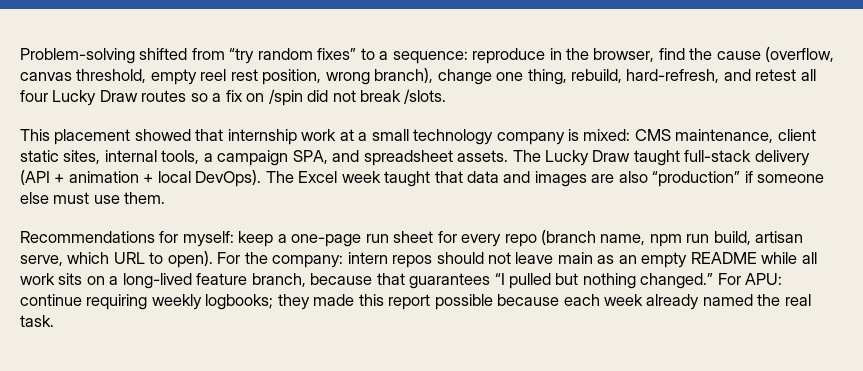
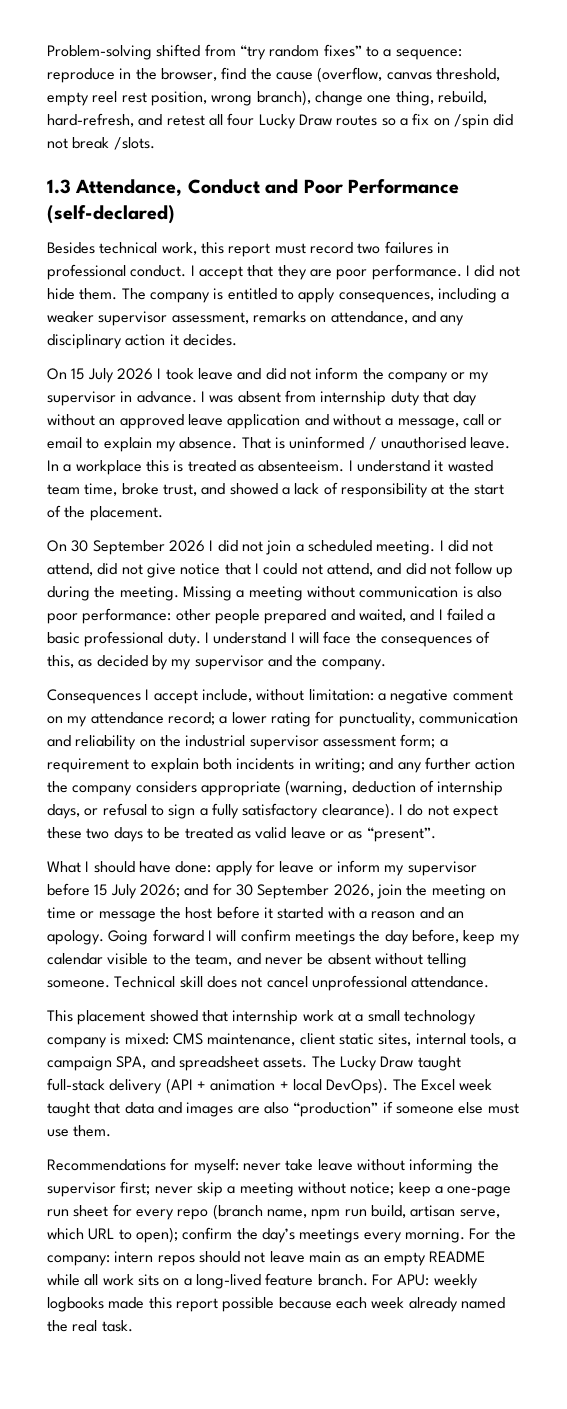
(447, 96) none -> [47,179,459,196] [47,205,175,224] [47,241,449,257] [47,264,520,280] [47,288,510,303] [47,311,465,326] [47,334,237,349] [47,367,490,383] [47,390,478,406] [47,414,503,429] [47,436,511,452] [47,460,493,475] [47,482,504,498] [47,505,163,521] [47,540,494,555] [47,562,514,578] [47,586,502,601] [47,608,496,624] [47,631,491,647] [47,655,386,670] [47,689,513,704] [47,711,518,727] [47,734,448,750] [47,757,516,773] [47,780,504,796] [47,803,498,819] [47,827,436,842] [47,860,477,876] [47,883,506,899] [47,906,464,922] [47,929,520,945] [47,953,468,968] [47,975,490,991] // 1.3 Attendance, Conduct and Poor Performance (self-declared) // Besides technical work, this report must record two failures in professional conduct. I accept that they are poor performance. I did not hide them. The company is entitled to apply consequences, including a weaker supervisor assessment, remarks on attendance, and any disciplinary action it decides. // On 15 July 2026 I took leave and did not inform the company or my supervisor in advance. I was absent from internship duty that day without an approved leave application and without a message, call or email to explain my absence. That is uninformed / unauthorised leave. In a workplace this is treated as absenteeism. I understand it wasted team time, broke trust, and showed a lack of responsibility at the start of the placement. // On 30 September 2026 I did not join a scheduled meeting. I did not attend, did not give notice that I could not attend, and did not follow up during the meeting. Missing a meeting without communication is also poor performance: other people prepared and waited, and I failed a basic professional duty. I understand I will face the consequences of this, as decided by my supervisor and the company. // Consequences I accept include, without limitation: a negative comment on my attendance record; a lower rating for punctuality, communication and reliability on the industrial supervisor assessment form; a requirement to explain both incidents in writing; and any further action the company considers appropriate (warning, deduction of internship days, or refusal to sign a fully satisfactory clearance). I do not expect these two days to be treated as valid leave or as “present”. // What I should have done: apply for leave or inform my supervisor before 15 July 2026; and for 30 September 2026, join the meeting on time or message the host before it started with a reason and an apology. Going forward I will confirm meetings the day before, keep my calendar visible to the team, and never be absent without telling someone. Technical skill does not cancel unprofessional attendance.
(234, 239) none -> [242,1158,499,1174] [47,1181,395,1197] never take leave without informing the supervisor first; never skip a meeting without notice;
[167,251,213,268] open). -> [135,1227,465,1243] open); confirm the day’s meetings every morning.
[251,273,783,289] [20,294,310,310] branch, because that guarantees “I pulled but nothing changed.” For APU: continue requiring weekly logbooks; they -> [317,1274,478,1289] [47,1297,104,1312] branch. For APU: weekly logbooks

